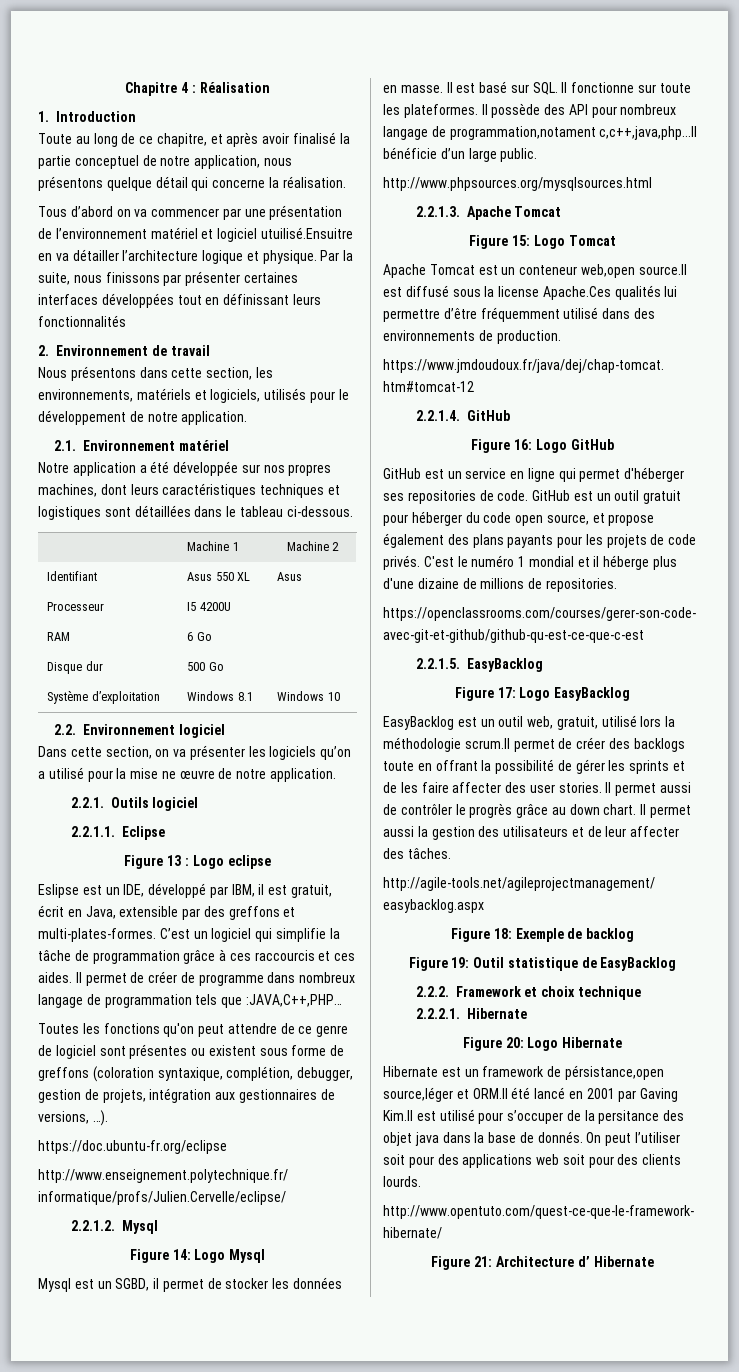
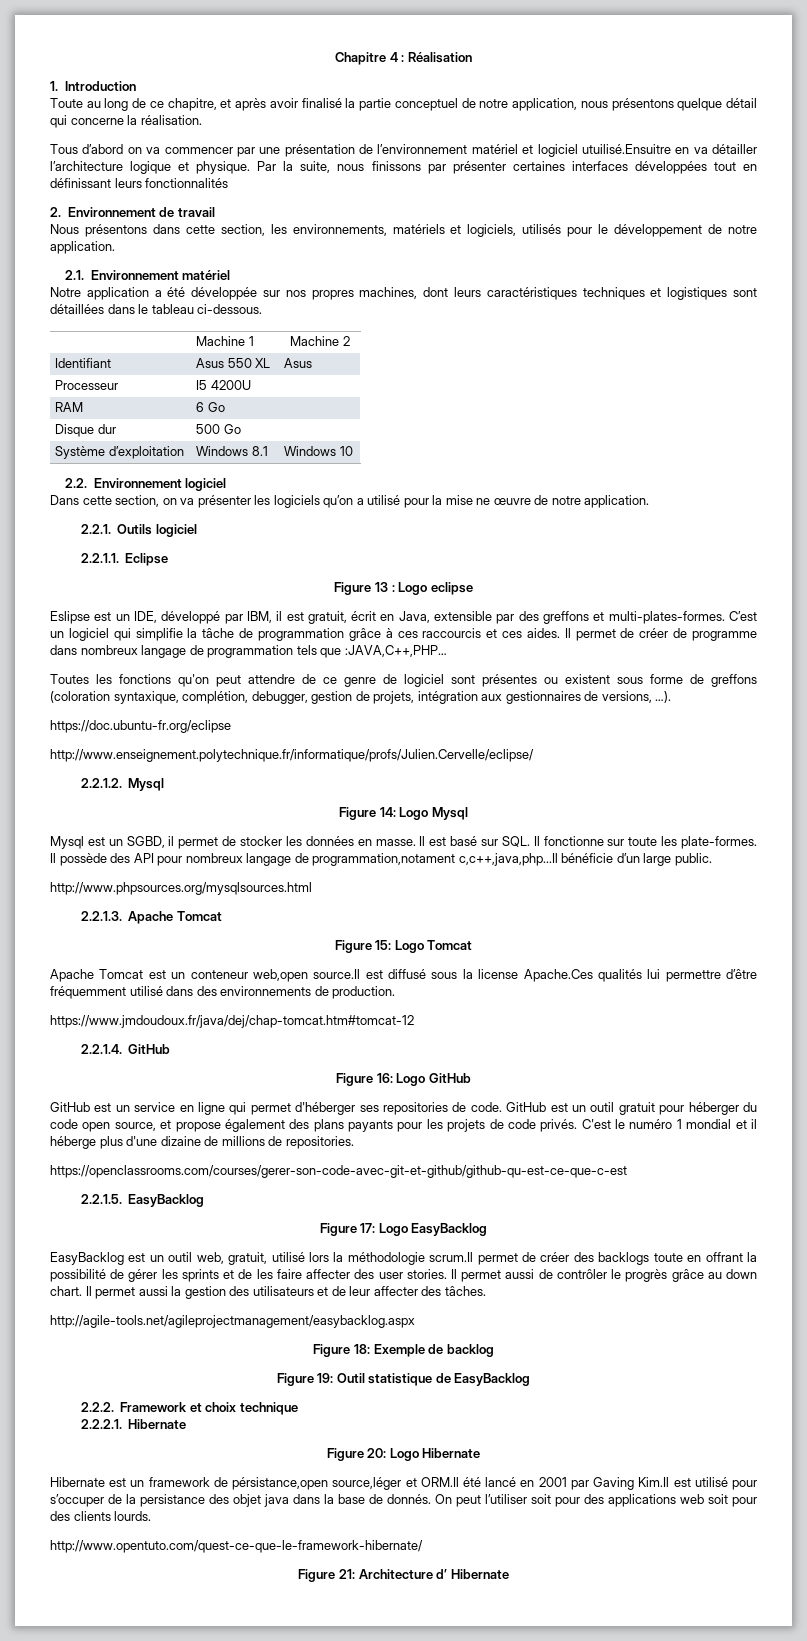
[403,104,478,118] plateformes. -> [681,836,758,849] plate-formes.
[598,1110,660,1124] persitance -> [140,1494,205,1507] persistance

